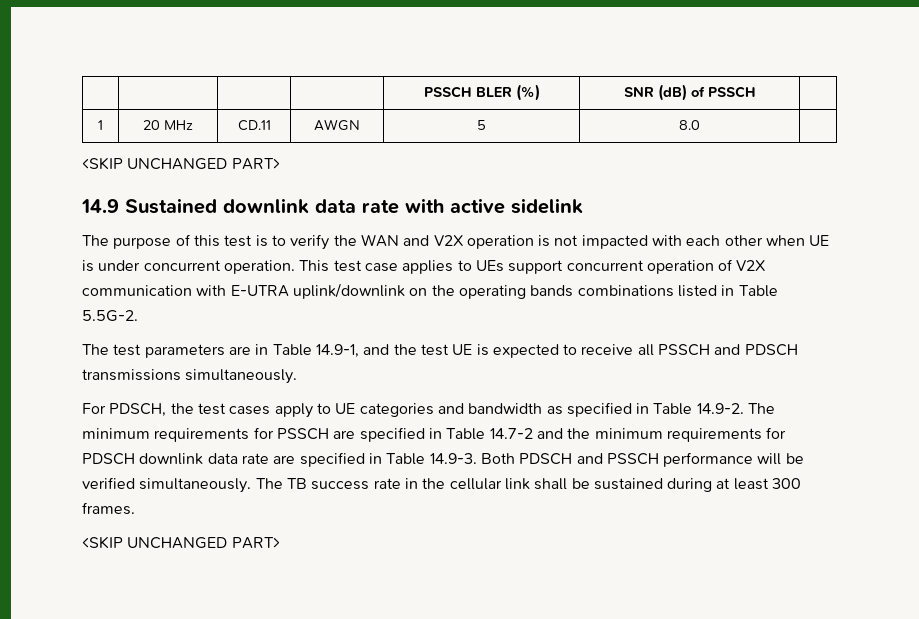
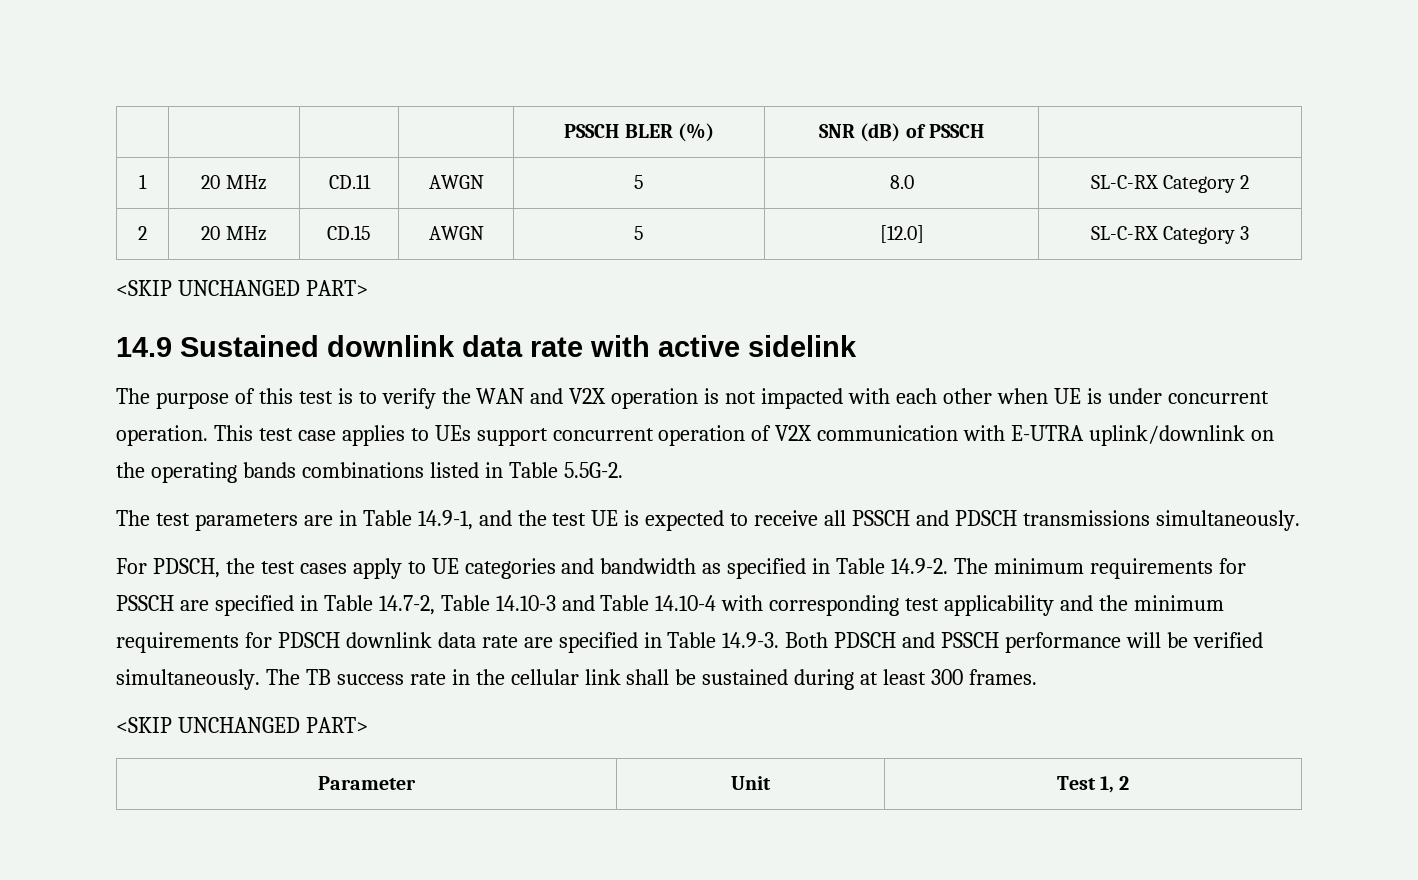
(700, 125) none -> [1091,175,1249,193] [138,226,147,240] [201,226,267,241] [327,225,371,240] [428,226,484,240] [634,226,644,240] [879,225,924,243] [1091,226,1249,244] SL-C-RX Category 2 // 2 | 20 MHz | CD.15 | AWGN | 5 | [12.0] | SL-C-RX Category 3
[489,428,533,439] 14.7-2 -> [378,595,1055,616] 14.7-2, Table 14.10-3 and Table 14.10-4 with corresponding test applicability
(280, 543) none -> [318,776,416,790] [731,776,771,790] [1056,776,1130,793] // Parameter | Unit | Test 1, 2

